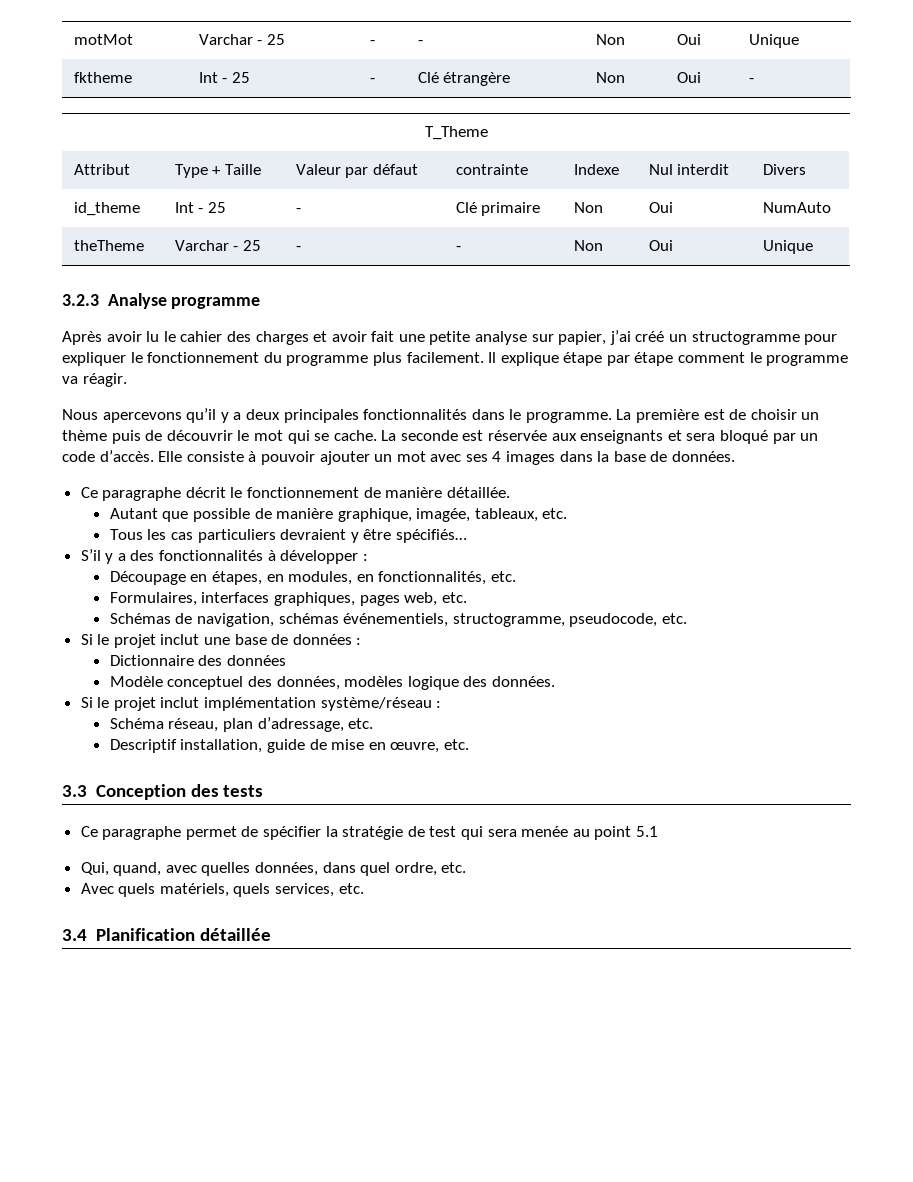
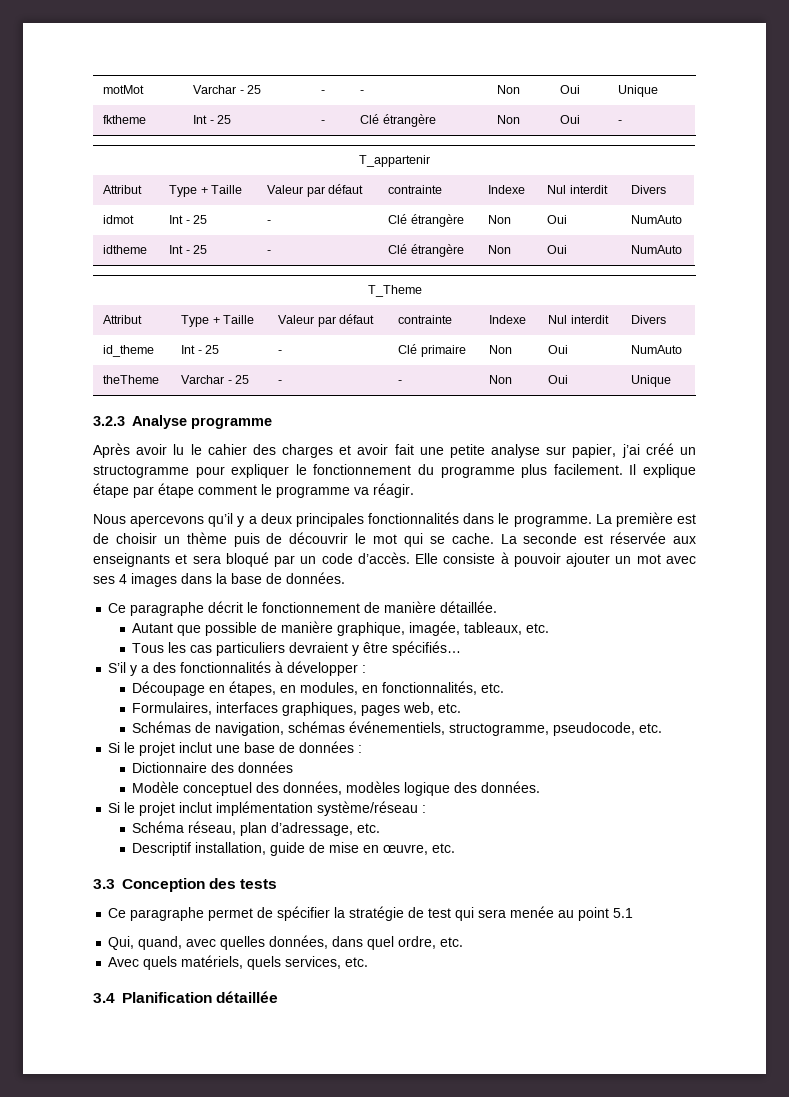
(754, 80) none -> [358,155,430,167] [103,185,143,194] [169,185,243,197] [267,184,364,197] [388,185,443,194] [488,185,526,194] [547,185,608,194] [631,185,667,194] [103,215,135,224] [169,215,208,224] [267,220,272,224] [388,214,464,227] [488,215,512,224] [547,215,568,224] [631,215,683,224] [103,245,148,254] [169,245,208,254] [267,250,272,254] [388,244,464,257] [488,245,512,254] [547,245,568,254] [631,245,683,254] // T_appartenir // Attribut | Type + Taille | Valeur par défaut | contrainte | Indexe | Nul interdit | Divers // idmot | Int - 25 | - | Clé étrangère | Non | Oui | NumAuto // idtheme | Int - 25 | - | Clé étrangère | Non | Oui | NumAuto

